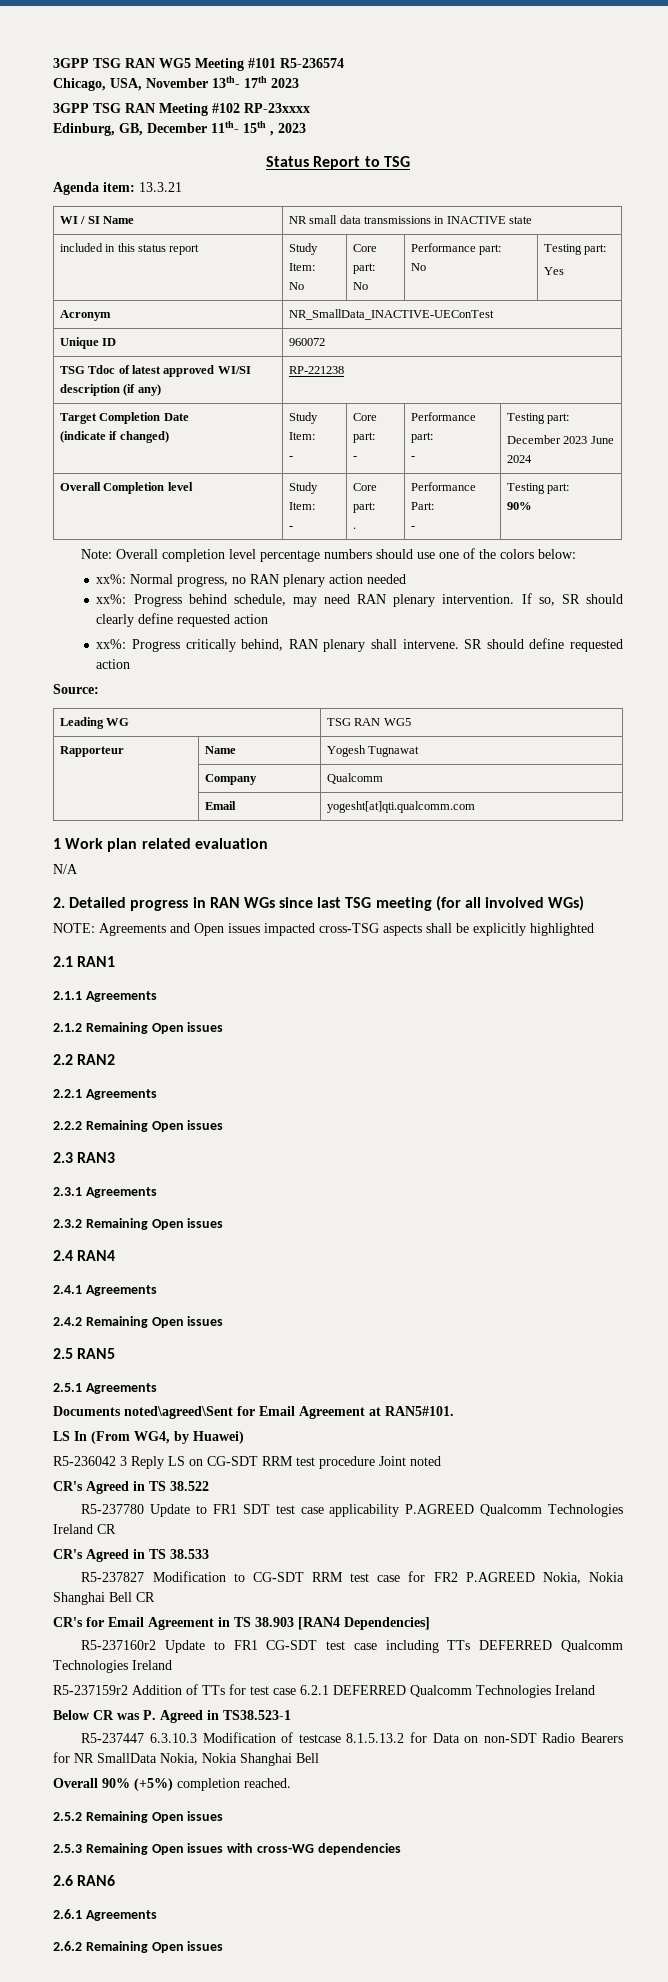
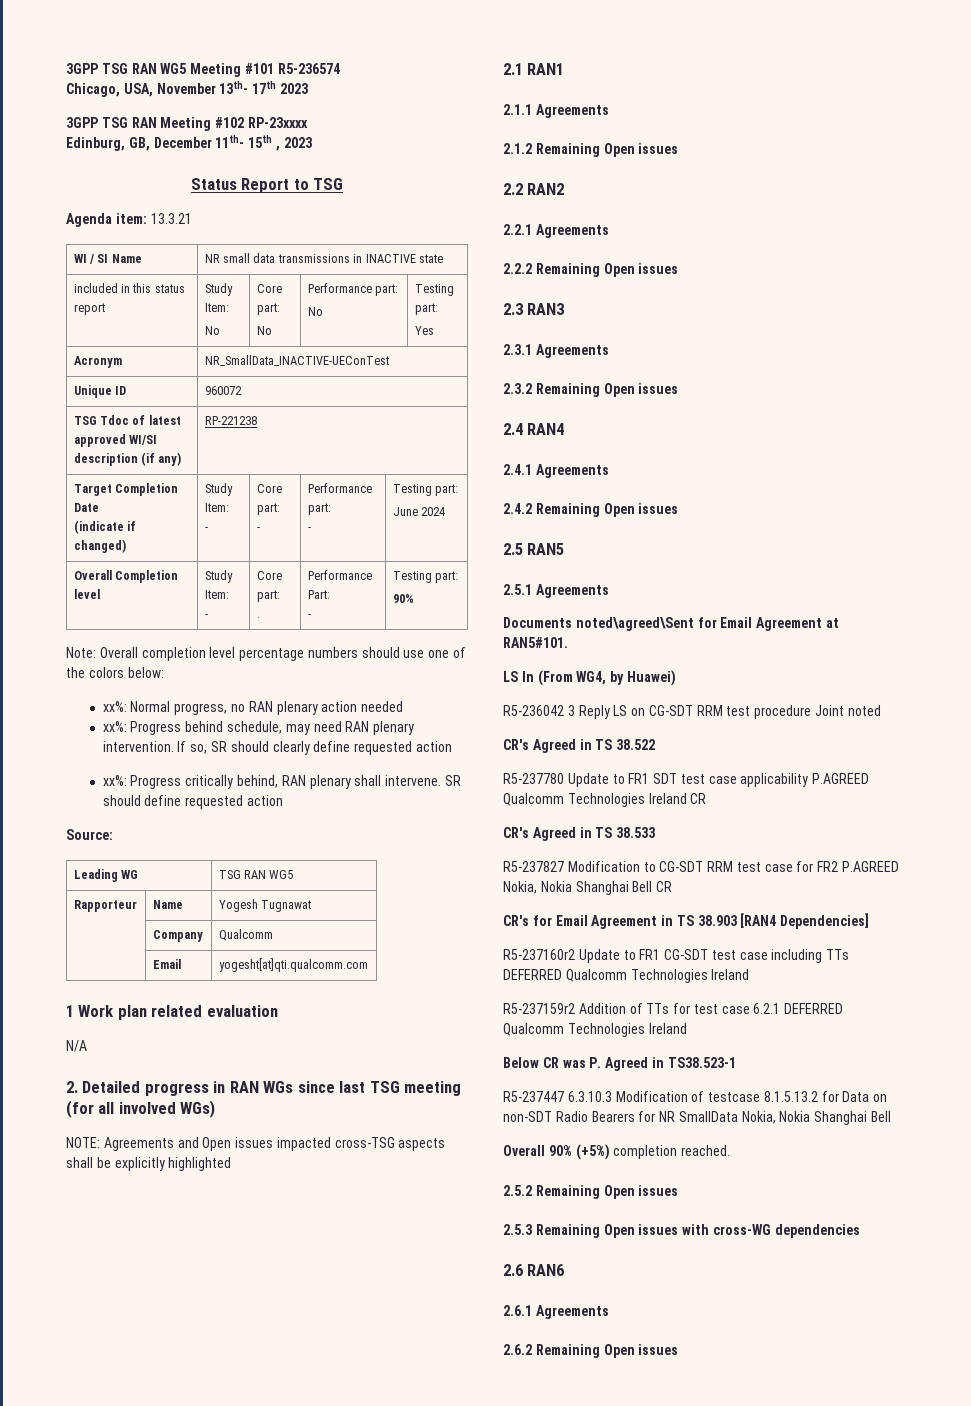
[506,435,588,444] December 2023 -> (458, 490) none

